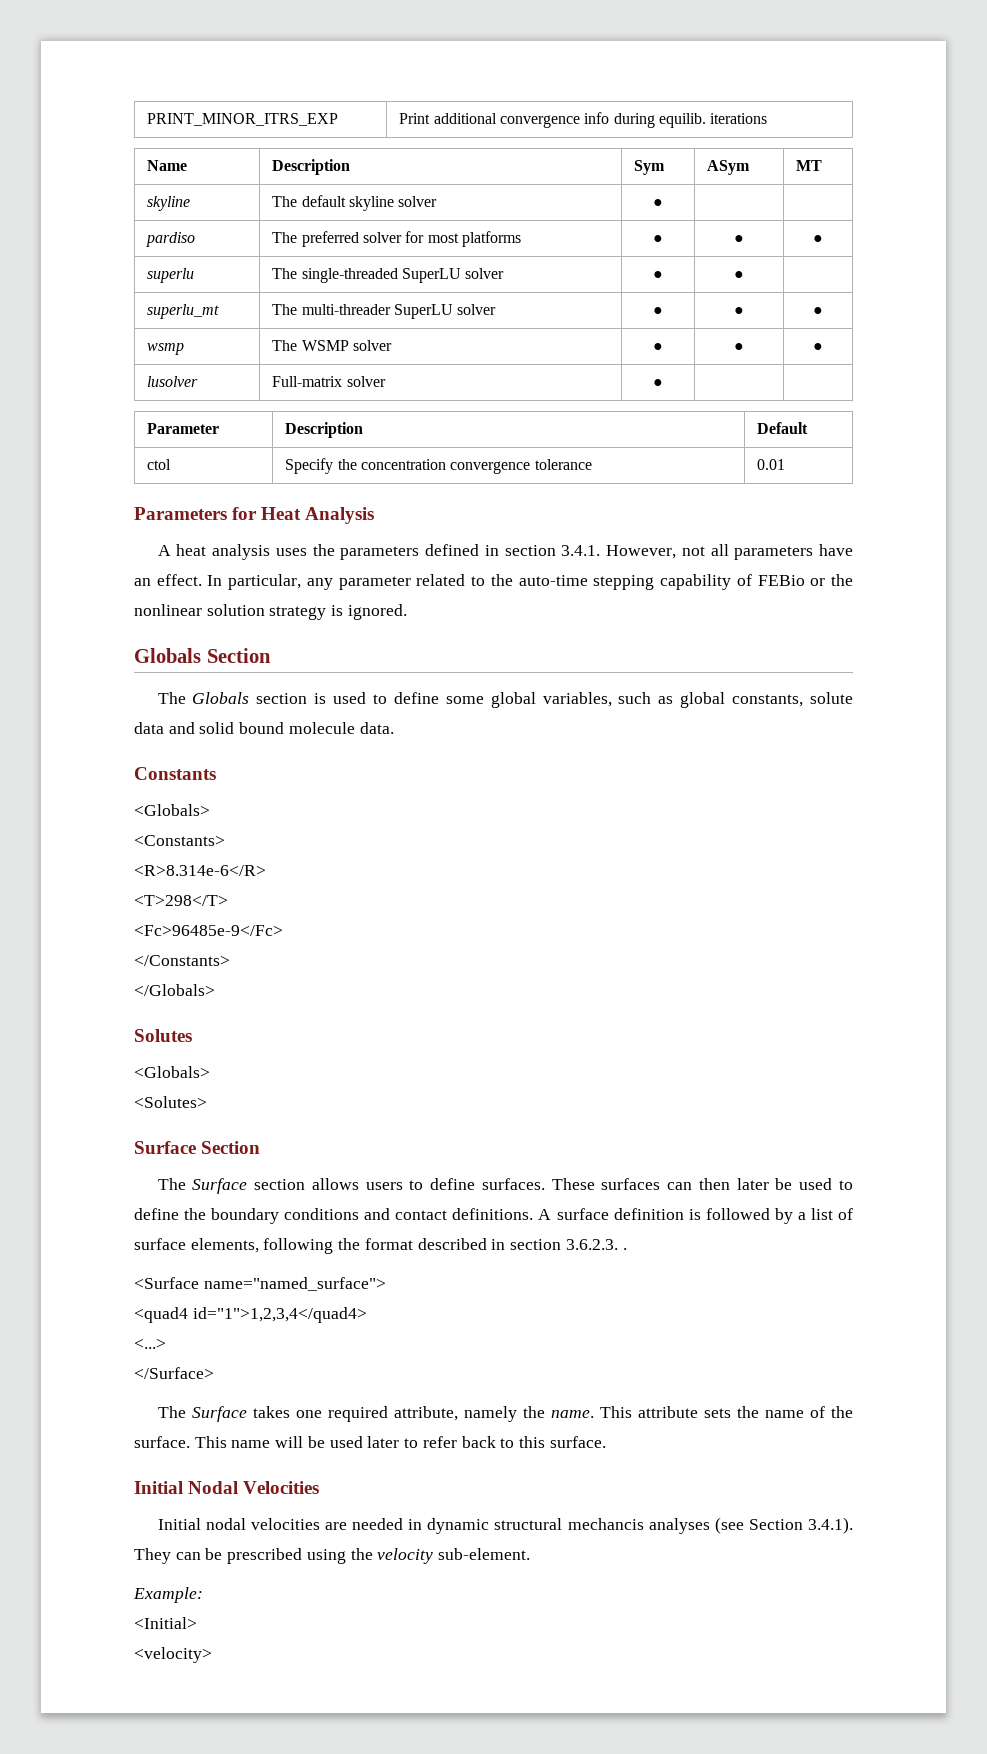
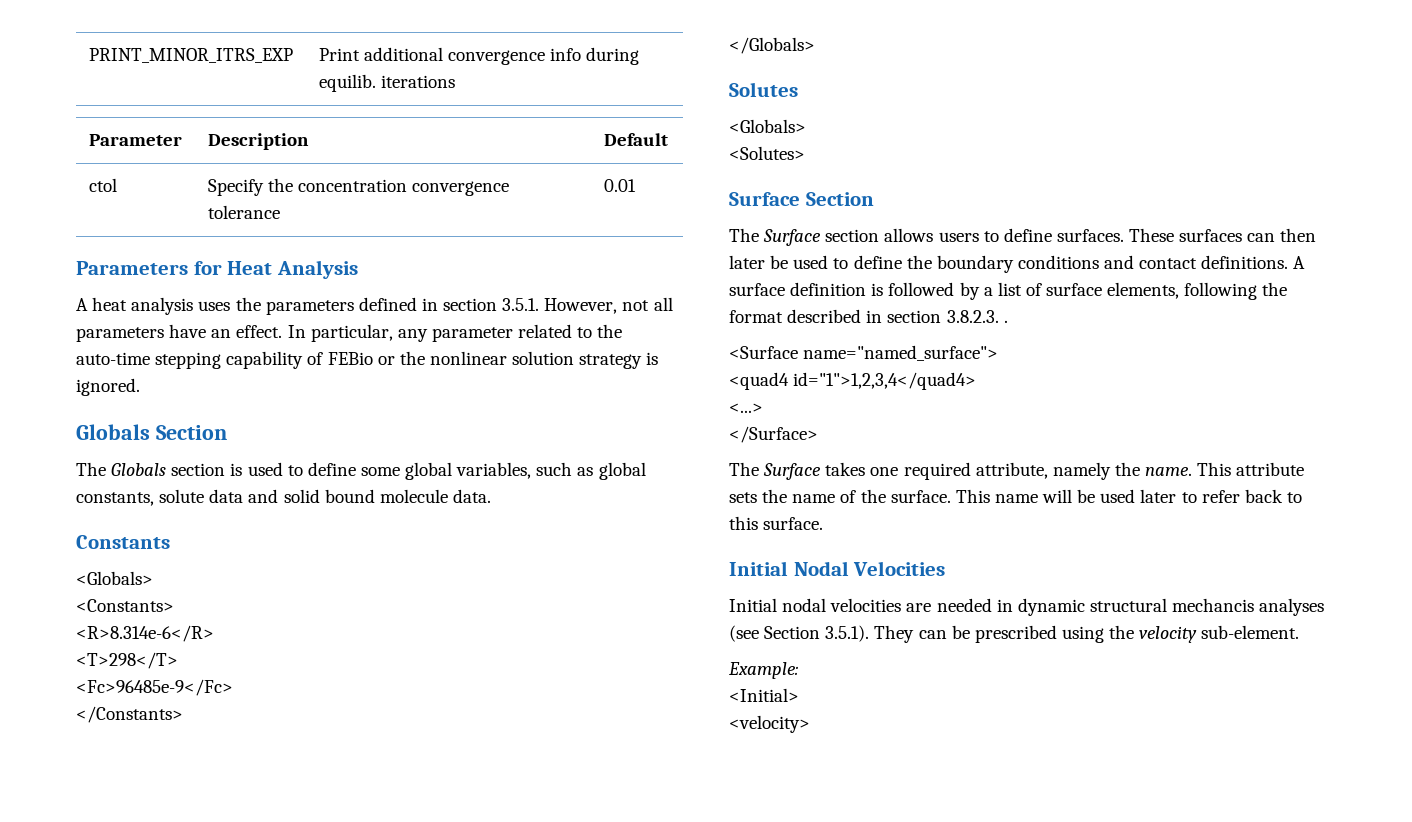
[147,160,188,171] [272,159,351,175] [634,160,666,175] [707,160,751,175] [796,160,823,171] [147,196,191,211] [272,195,438,211] [653,199,663,207] [146,232,196,247] [272,231,521,247] [653,235,663,243] [734,235,744,243] [813,235,823,243] [147,268,195,283] [272,268,505,283] [653,271,663,279] [734,271,744,279] [147,304,220,319] [272,304,497,319] [653,307,663,315] [734,307,744,315] [813,307,823,315] [147,343,185,355] [272,340,392,351] [653,343,663,351] [734,343,744,351] [813,343,823,351] [147,376,199,387] [272,376,386,387] [653,379,663,387] // Name | Description | Sym | ASym | MT // skyline | The default skyline solver | ● | | // pardiso | The preferred solver for most platforms | ● | ● | ● // superlu | The single-threaded SuperLU solver | ● | ● | // superlu_mt | The multi-threader SuperLU solver | ● | ● | ● // wsmp | The WSMP solver | ● | ● | ● // lusolver | Full-matrix solver | ● | | -> (455, 81) none
[561,545,601,556] 3.4.1. -> [502,298,540,311] 3.5.1.
[565,1239,618,1250] 3.6.2.3. -> [946,310,999,323] 3.8.2.3.
[808,1517,853,1534] 3.4.1). -> [825,625,870,642] 3.5.1).

